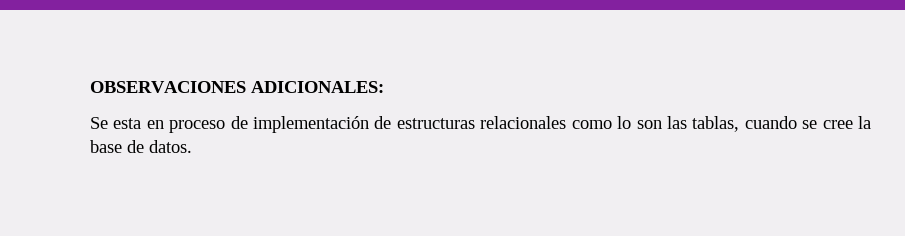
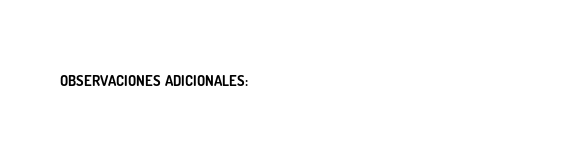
[90,116,871,133] [90,140,192,153] // Se esta en proceso de implementación de estructuras relacionales como lo son las tablas, cuando se cree la base de datos. -> (248, 80) none

